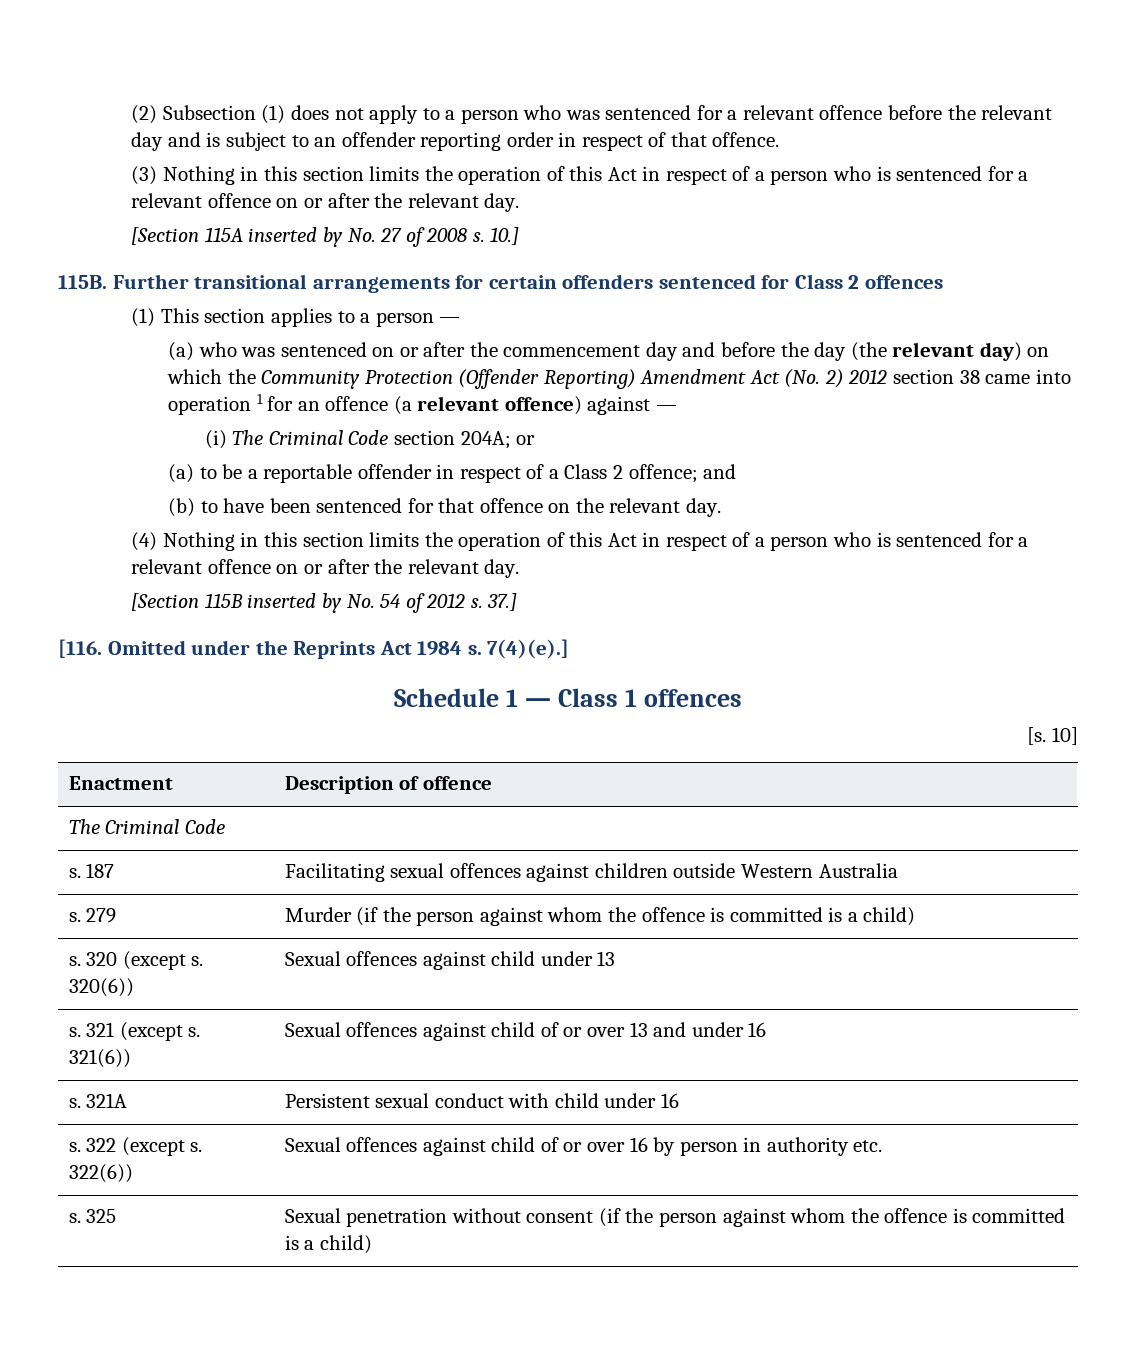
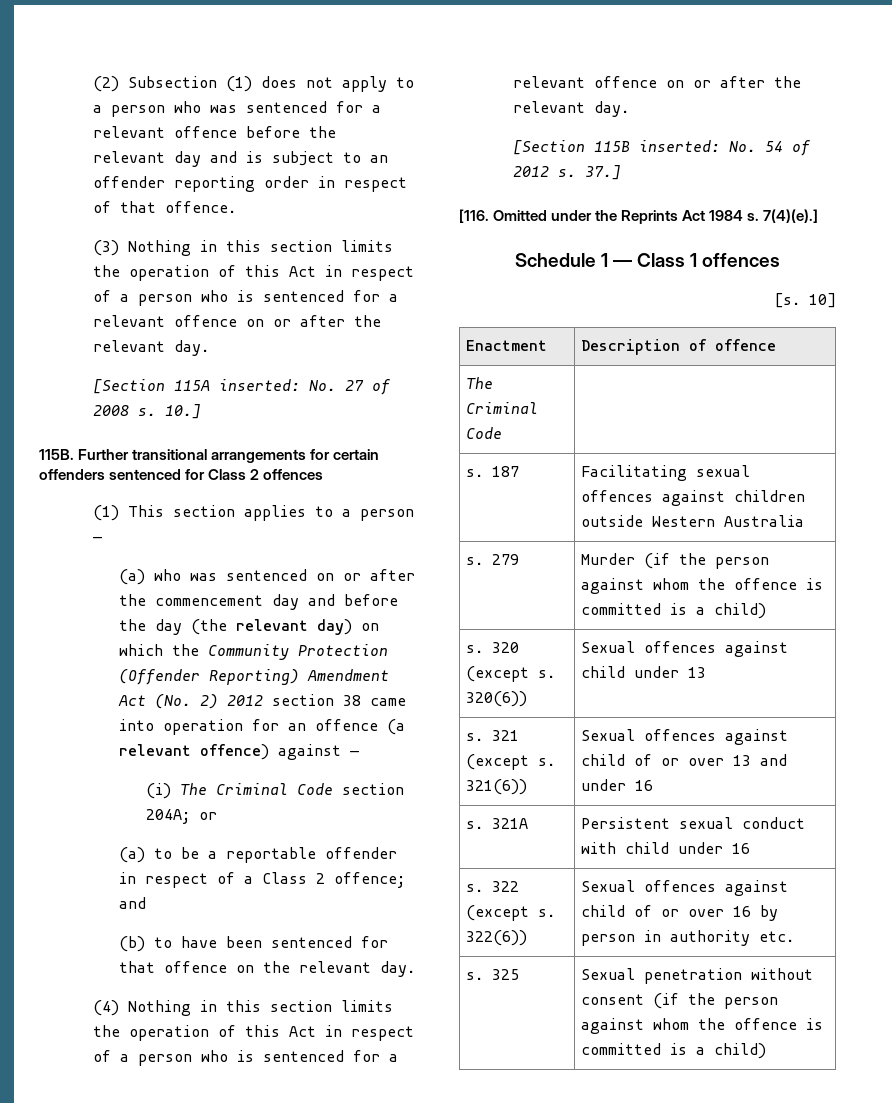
[248,227,344,247] inserted by -> [218,379,300,391] inserted:
[256,394,263,404] 1 -> (244, 727) none
[247,593,343,613] inserted by -> [638,140,720,152] inserted:

